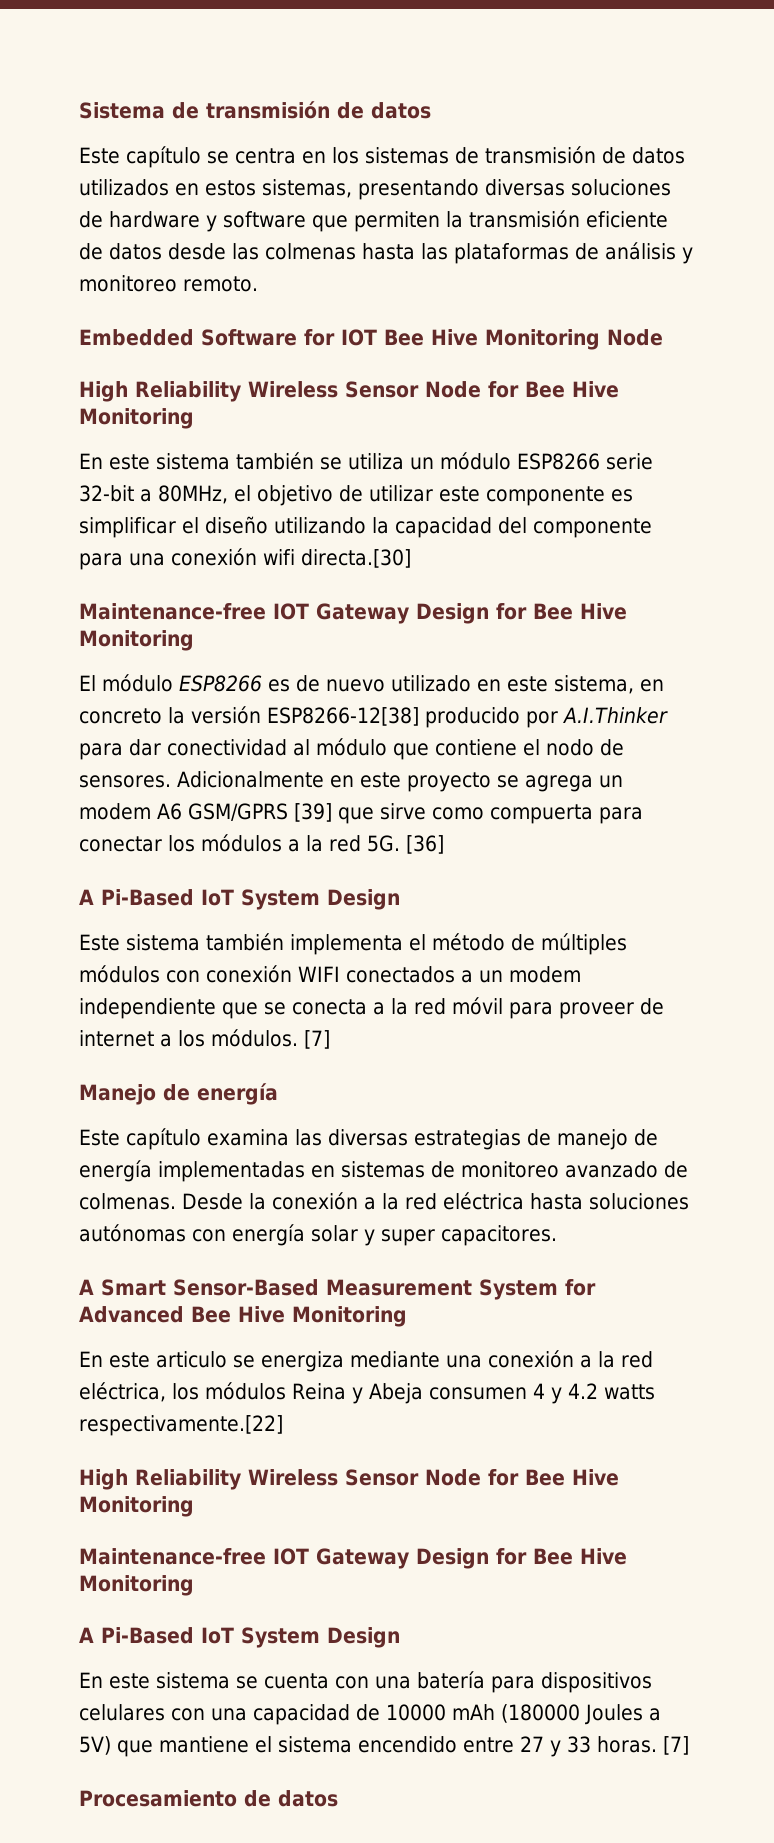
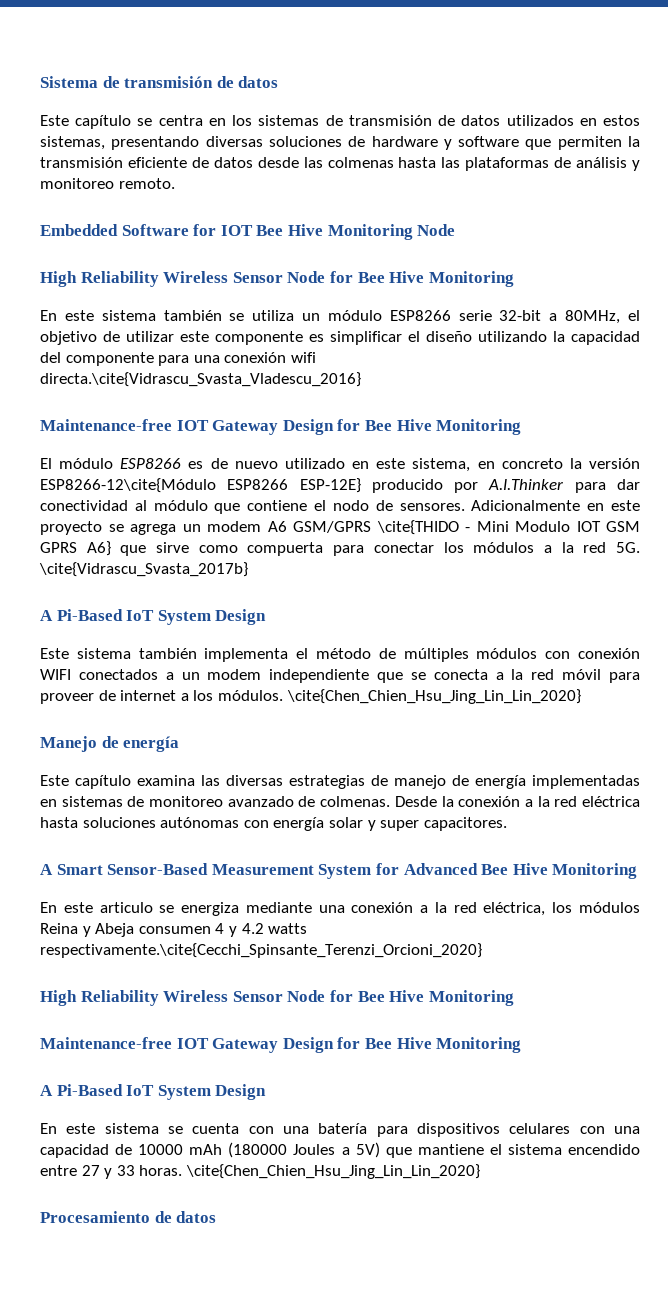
[301,549,411,568] directa.[30] -> [40,372,361,387] directa.\cite{Vidrascu_Svasta_Vladescu_2016}
[267,707,419,726] ESP8266-12[38] -> [40,478,361,493] ESP8266-12\cite{Módulo ESP8266 ESP-12E}
[294,803,332,822] [39] -> [376,520,640,535] [40,541,111,556] \cite{THIDO - Mini Modulo IOT GSM GPRS A6}
[406,835,444,854] [36] -> [39,562,248,577] \cite{Vidrascu_Svasta_2017b}
[304,1030,330,1049] [7] -> [286,689,581,704] \cite{Chen_Chien_Hsu_Jing_Lin_Lin_2020}
[79,1415,283,1436] respectivamente.[22] -> [40,943,482,958] respectivamente.\cite{Cecchi_Spinsante_Terenzi_Orcioni_2020}
[663,1736,689,1755] [7] -> [185,1164,480,1179] \cite{Chen_Chien_Hsu_Jing_Lin_Lin_2020}

